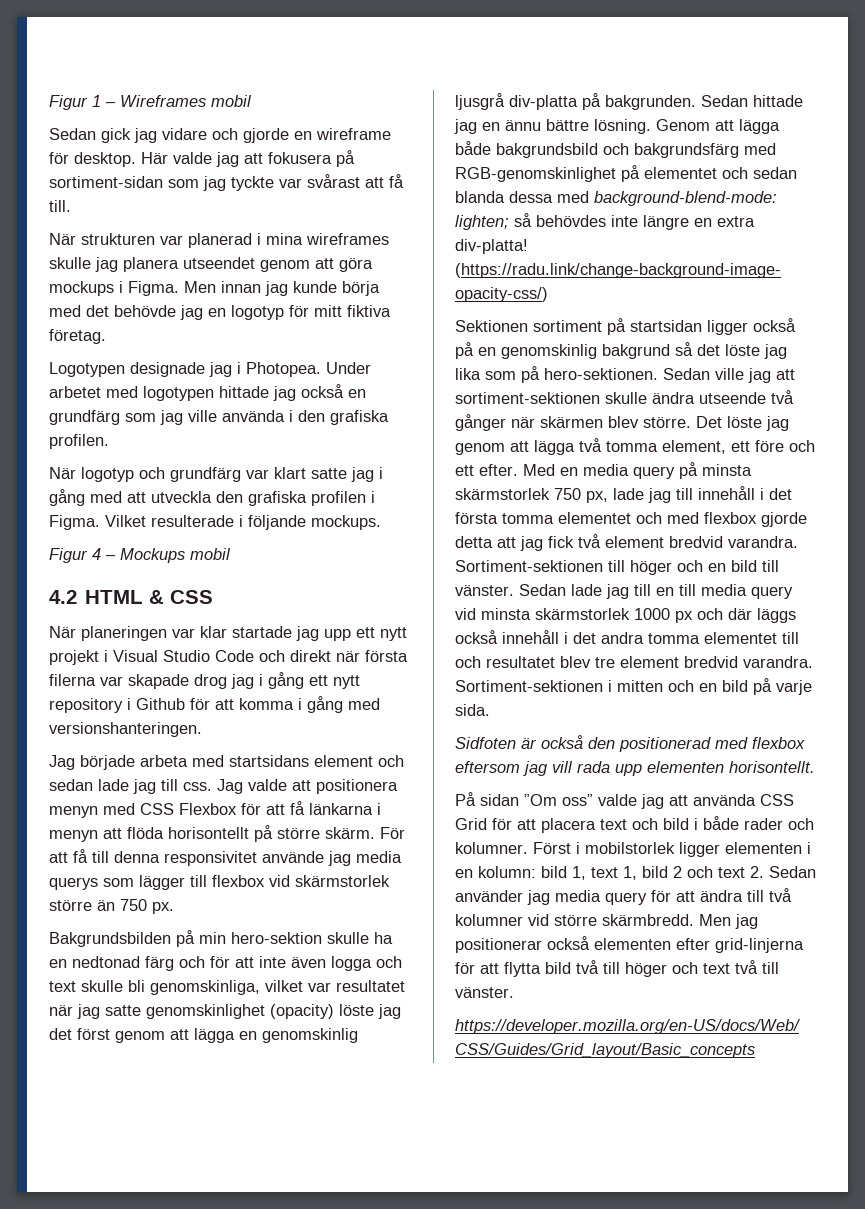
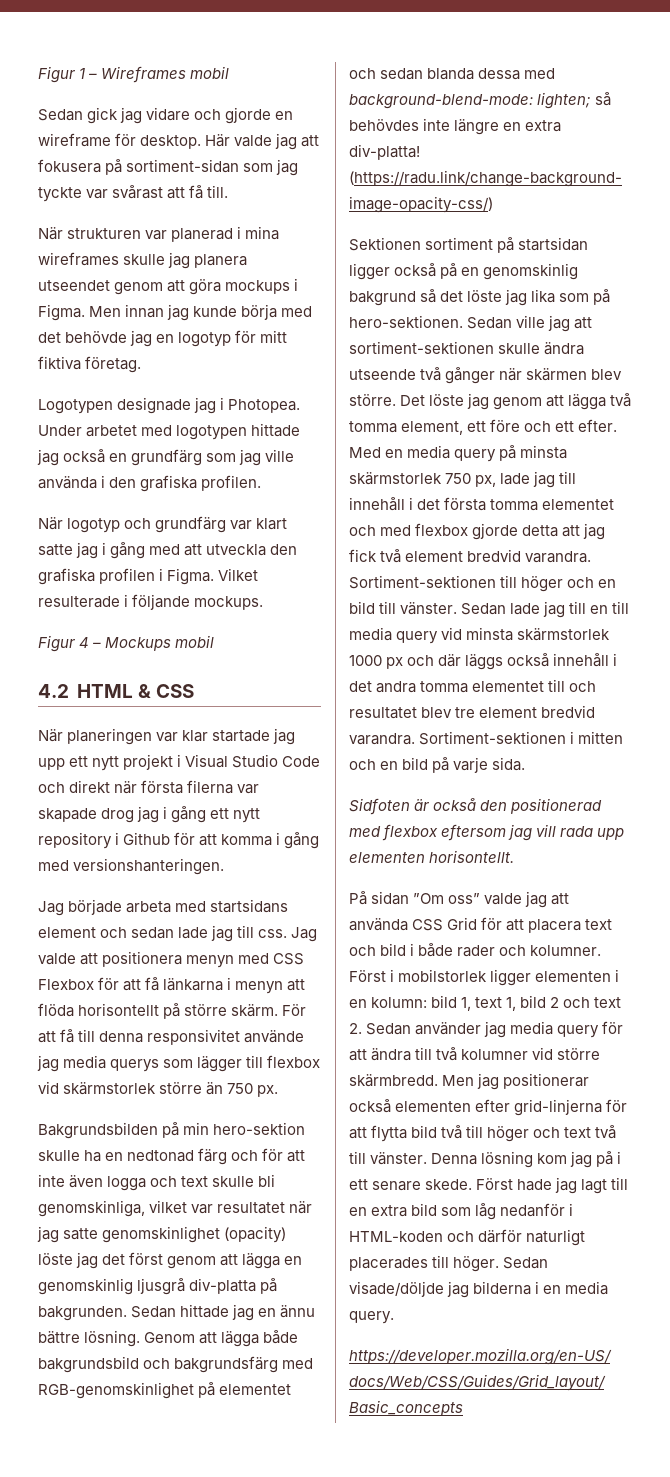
(514, 992) none -> [431,1151,622,1168] [349,1177,629,1194] [349,1203,574,1220] [349,1229,586,1246] [349,1255,549,1272] [349,1281,609,1298] [349,1311,394,1324] Denna lösning kom jag på i ett senare skede. Först hade jag lagt till en extra bild som låg nedanför i HTML-koden och därför naturligt placerades till höger. Sedan visade/döljde jag bilderna i en media query.

